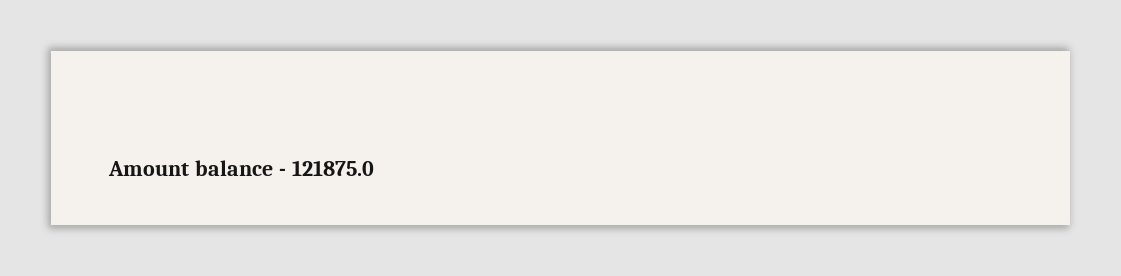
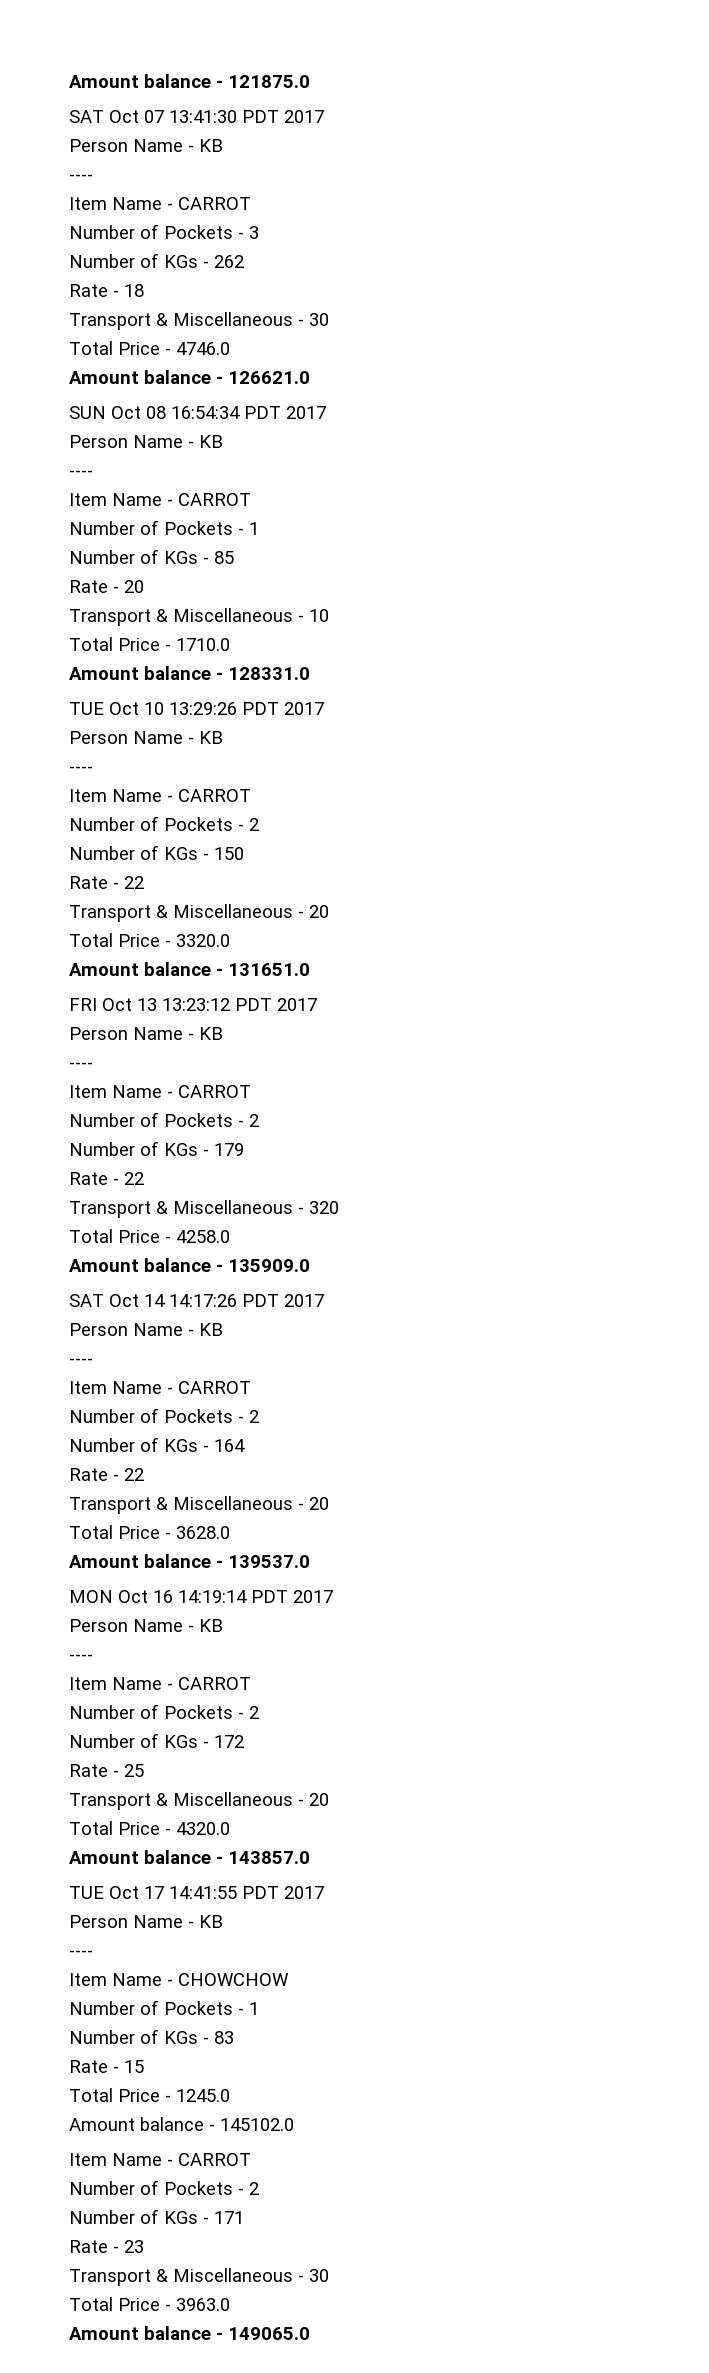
(374, 168) none -> [69,110,324,123] [69,139,223,152] [69,174,93,181] [69,197,251,210] [69,224,259,239] [69,253,244,268] [69,284,144,297] [69,312,329,330] [69,341,230,355] [69,370,310,384] [69,406,326,419] [69,435,223,448] [69,470,93,477] [69,493,251,506] [69,520,259,535] [69,549,234,564] [69,580,144,593] [69,608,329,626] [69,637,230,651] [69,666,310,680] [69,702,324,715] [69,731,223,744] [69,766,93,773] [69,789,251,802] [69,816,259,831] [69,845,244,860] [69,876,144,889] [69,904,329,922] [69,933,230,947] [69,962,310,976] [69,998,317,1011] [69,1027,223,1040] [69,1062,93,1069] [69,1085,251,1098] [69,1112,259,1127] [69,1141,244,1156] [69,1172,144,1185] [69,1200,339,1218] [69,1229,230,1243] [69,1258,310,1272] [69,1294,324,1307] [69,1323,223,1336] [69,1358,93,1365] [69,1381,251,1394] [69,1408,259,1423] [69,1437,245,1452] [69,1468,144,1481] [69,1496,329,1514] [69,1525,230,1539] [69,1554,310,1568] [69,1590,333,1603] [69,1619,223,1632] [69,1654,93,1661] [69,1677,251,1690] [69,1704,259,1719] [69,1733,244,1748] [69,1764,144,1777] [69,1792,329,1810] [69,1821,230,1835] [69,1850,310,1864] [69,1886,324,1899] [69,1915,223,1928] [69,1950,93,1957] [69,1973,289,1986] [69,2000,259,2015] [69,2029,234,2044] [69,2060,144,2073] [69,2088,230,2102] [69,2117,294,2131] [69,2153,251,2166] [69,2180,259,2195] [69,2209,244,2224] [69,2240,144,2253] [69,2268,329,2286] [69,2297,230,2311] [69,2326,310,2340] // SAT Oct 07 13:41:30 PDT 2017 // Person Name - KB // ---- // Item Name - CARROT // Number of Pockets - 3 // Number of KGs - 262 // Rate - 18 // Transport & Miscellaneous - 30 // Total Price - 4746.0 // Amount balance - 126621.0 // SUN Oct 08 16:54:34 PDT 2017 // Person Name - KB // ---- // Item Name - CARROT // Number of Pockets - 1 // Number of KGs - 85 // Rate - 20 // Transport & Miscellaneous - 10 // Total Price - 1710.0 // Amount balance - 128331.0 // TUE Oct 10 13:29:26 PDT 2017 // Person Name - KB // ---- // Item Name - CARROT // Number of Pockets - 2 // Number of KGs - 150 // Rate - 22 // Transport & Miscellaneous - 20 // Total Price - 3320.0 // Amount balance - 131651.0 // FRI Oct 13 13:23:12 PDT 2017 // Person Name - KB // ---- // Item Name - CARROT // Number of Pockets - 2 // Number of KGs - 179 // Rate - 22 // Transport & Miscellaneous - 320 // Total Price - 4258.0 // Amount balance - 135909.0 // SAT Oct 14 14:17:26 PDT 2017 // Person Name - KB // ---- // Item Name - CARROT // Number of Pockets - 2 // Number of KGs - 164 // Rate - 22 // Transport & Miscellaneous - 20 // Total Price - 3628.0 // Amount balance - 139537.0 // MON Oct 16 14:19:14 PDT 2017 // Person Name - KB // ---- // Item Name - CARROT // Number of Pockets - 2 // Number of KGs - 172 // Rate - 25 // Transport & Miscellaneous - 20 // Total Price - 4320.0 // Amount balance - 143857.0 // TUE Oct 17 14:41:55 PDT 2017 // Person Name - KB // ---- // Item Name - CHOWCHOW // Number of Pockets - 1 // Number of KGs - 83 // Rate - 15 // Total Price - 1245.0 // Amount balance - 145102.0 // Item Name - CARROT // Number of Pockets - 2 // Number of KGs - 171 // Rate - 23 // Transport & Miscellaneous - 30 // Total Price - 3963.0 // Amount balance - 149065.0

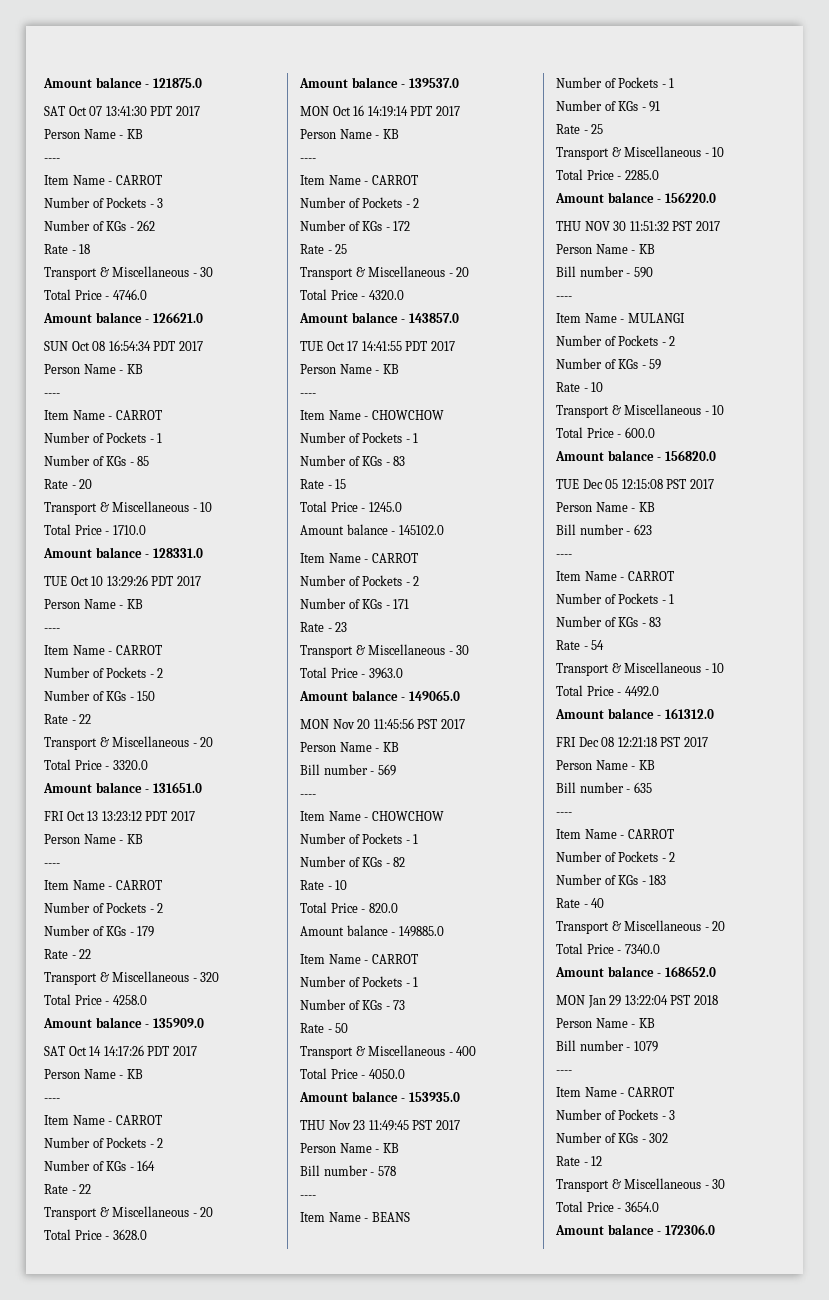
(310, 2333) none -> [300,718,465,729] [300,742,399,752] [300,764,396,776] [300,794,316,798] [300,811,444,821] [300,833,419,844] [300,856,406,867] [300,880,348,890] [300,902,398,913] [300,925,444,937] [300,954,418,964] [300,976,419,987] [300,999,406,1010] [300,1023,349,1033] [300,1045,477,1059] [300,1068,405,1079] [299,1091,460,1102] [300,1120,460,1131] [300,1143,399,1153] [300,1165,396,1176] [300,1195,316,1199] [300,1212,410,1222] [556,77,675,88] [556,100,661,112] [556,124,604,134] [556,146,725,160] [556,169,659,180] [555,192,716,203] [556,221,720,231] [556,244,655,254] [556,266,653,278] [556,296,572,300] [556,313,685,323] [556,335,676,346] [556,358,662,370] [556,382,604,392] [556,404,725,418] [556,427,655,438] [555,450,716,461] [556,479,714,489] [556,502,655,512] [556,524,652,535] [556,554,572,558] [556,571,674,581] [556,593,675,604] [556,616,662,627] [556,640,605,650] [556,662,725,676] [556,685,659,697] [555,708,714,719] [556,737,708,747] [556,760,655,770] [556,782,652,793] [556,812,572,816] [556,829,674,839] [556,851,676,862] [556,874,667,885] [556,898,605,908] [556,920,726,934] [556,943,660,954] [555,966,716,977] [556,995,718,1008] [556,1018,655,1028] [556,1040,658,1052] [556,1070,572,1074] [556,1087,674,1097] [556,1109,676,1120] [556,1132,669,1143] [556,1156,603,1166] [556,1178,726,1192] [556,1201,659,1212] [555,1224,715,1235] // MON Nov 20 11:45:56 PST 2017 // Person Name - KB // Bill number - 569 // ---- // Item Name - CHOWCHOW // Number of Pockets - 1 // Number of KGs - 82 // Rate - 10 // Total Price - 820.0 // Amount balance - 149885.0 // Item Name - CARROT // Number of Pockets - 1 // Number of KGs - 73 // Rate - 50 // Transport & Miscellaneous - 400 // Total Price - 4050.0 // Amount balance - 153935.0 // THU Nov 23 11:49:45 PST 2017 // Person Name - KB // Bill number - 578 // ---- // Item Name - BEANS // Number of Pockets - 1 // Number of KGs - 91 // Rate - 25 // Transport & Miscellaneous - 10 // Total Price - 2285.0 // Amount balance - 156220.0 // THU NOV 30 11:51:32 PST 2017 // Person Name - KB // Bill number - 590 // ---- // Item Name - MULANGI // Number of Pockets - 2 // Number of KGs - 59 // Rate - 10 // Transport & Miscellaneous - 10 // Total Price - 600.0 // Amount balance - 156820.0 // TUE Dec 05 12:15:08 PST 2017 // Person Name - KB // Bill number - 623 // ---- // Item Name - CARROT // Number of Pockets - 1 // Number of KGs - 83 // Rate - 54 // Transport & Miscellaneous - 10 // Total Price - 4492.0 // Amount balance - 161312.0 // FRI Dec 08 12:21:18 PST 2017 // Person Name - KB // Bill number - 635 // ---- // Item Name - CARROT // Number of Pockets - 2 // Number of KGs - 183 // Rate - 40 // Transport & Miscellaneous - 20 // Total Price - 7340.0 // Amount balance - 168652.0 // MON Jan 29 13:22:04 PST 2018 // Person Name - KB // Bill number - 1079 // ---- // Item Name - CARROT // Number of Pockets - 3 // Number of KGs - 302 // Rate - 12 // Transport & Miscellaneous - 30 // Total Price - 3654.0 // Amount balance - 172306.0

